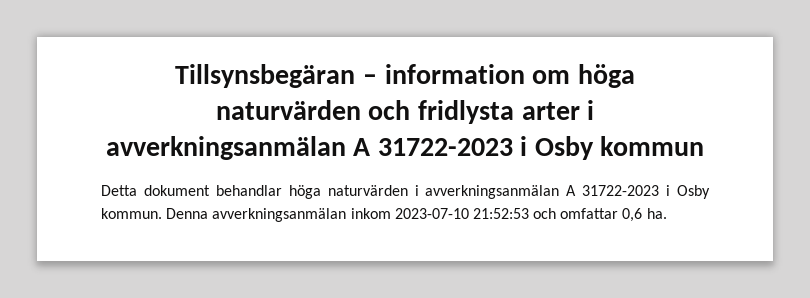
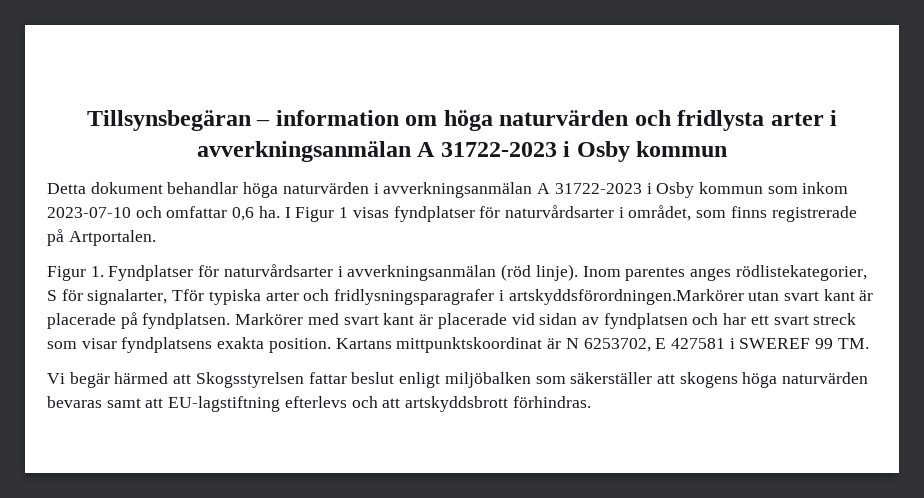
[101,208,347,222] kommun. Denna avverkningsanmälan -> [698,182,798,194] kommun som
[472,208,529,219] 21:52:53 -> (131, 212) none
(667, 213) none -> [284,205,857,222] [47,229,156,246] [47,264,867,281] [47,289,874,305] [47,312,857,329] [47,337,869,353] [47,372,869,388] [47,396,591,412] I Figur 1 visas fyndplatser för naturvårdsarter i området, som finns registrerade på Artportalen. // Figur 1. Fyndplatser för naturvårdsarter i avverkningsanmälan (röd linje). Inom parentes anges rödlistekategorier, S för signalarter, Tför typiska arter och fridlysningsparagrafer i artskyddsförordningen.Markörer utan svart kant är placerade på fyndplatsen. Markörer med svart kant är placerade vid sidan av fyndplatsen och har ett svart streck som visar fyndplatsens exakta position. Kartans mittpunktskoordinat är N 6253702, E 427581 i SWEREF 99 TM. // Vi begär härmed att Skogsstyrelsen fattar beslut enligt miljöbalken som säkerställer att skogens höga naturvärden bevaras samt att EU-lagstiftning efterlevs och att artskyddsbrott förhindras.

